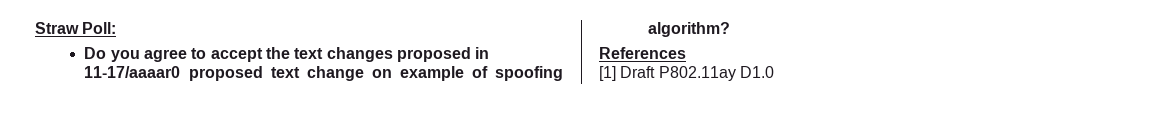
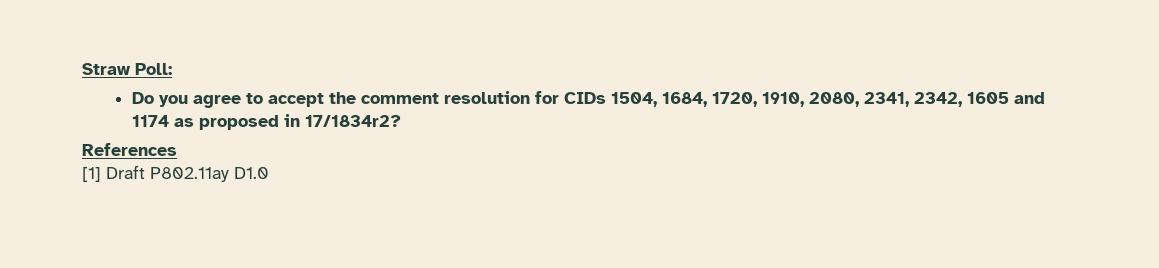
[294,47,490,62] [84,66,564,81] [648,22,731,37] text changes proposed in 11-17/aaaar0 proposed text change on example of spoofing algorithm? -> [360,91,1045,107] [131,114,401,130] comment resolution for CIDs 1504, 1684, 1720, 1910, 2080, 2341, 2342, 1605 and 1174 as proposed in 17/1834r2?

